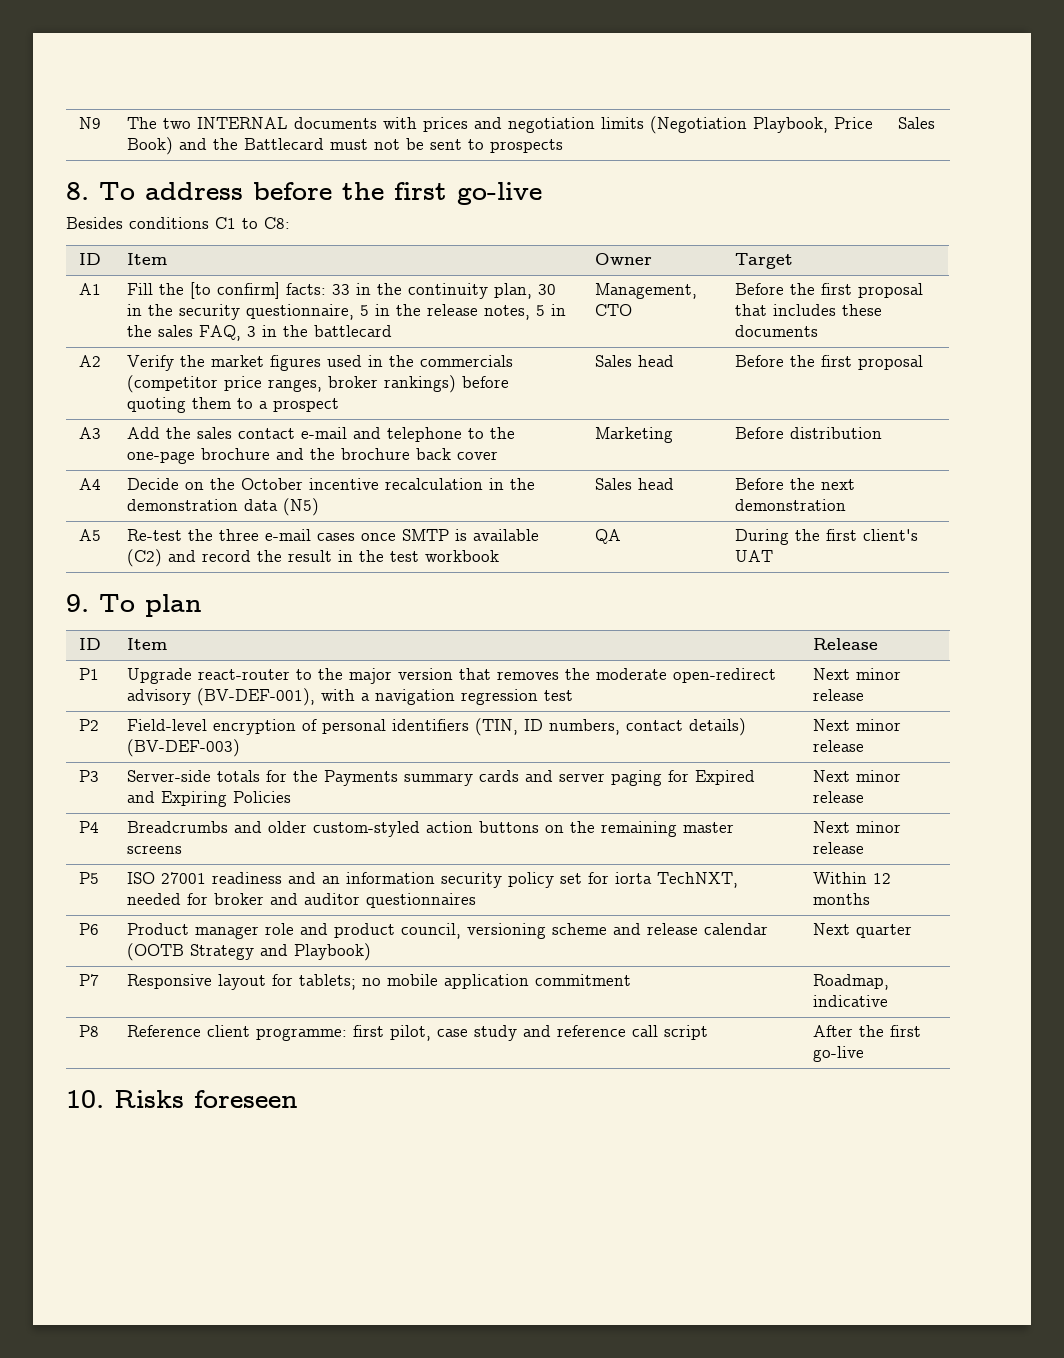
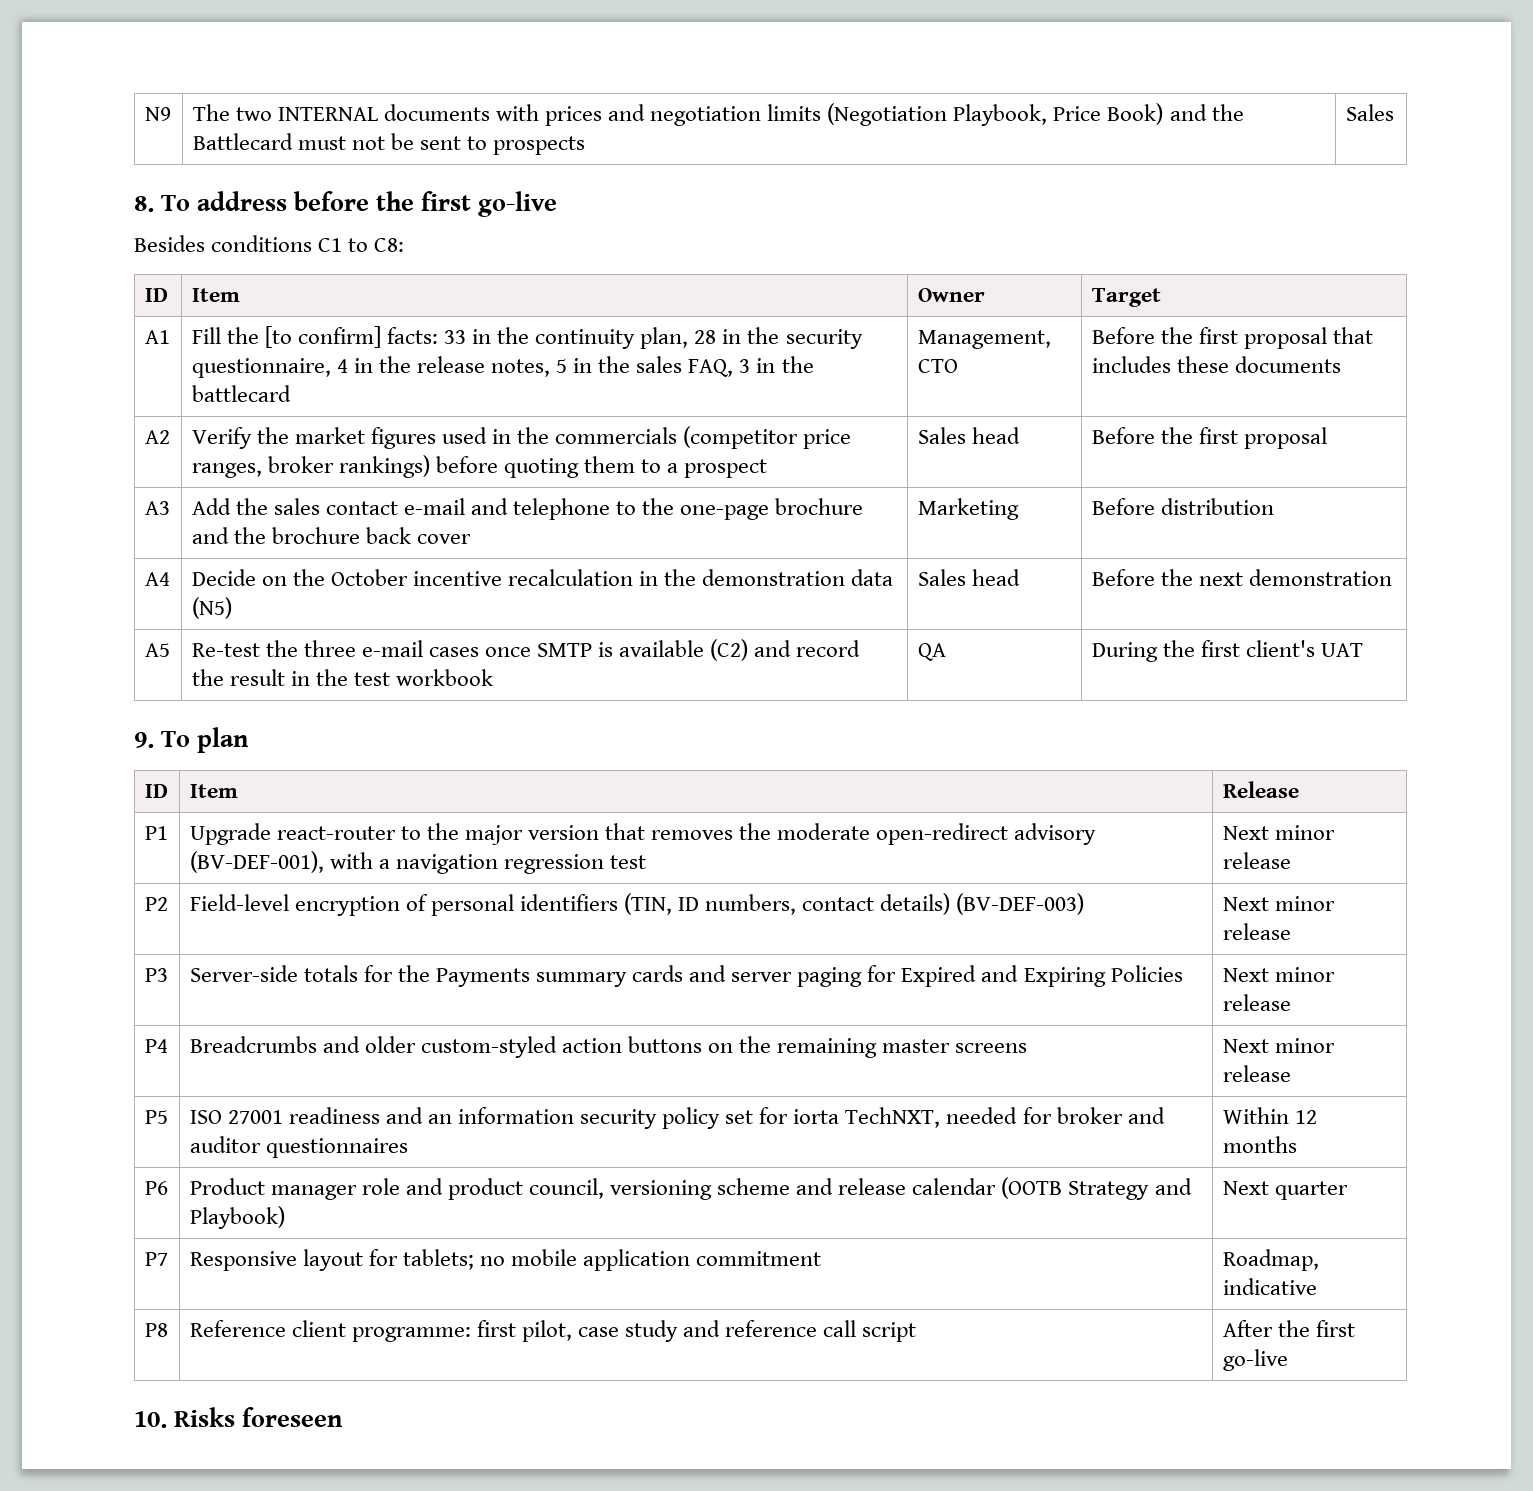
[537,284,556,295] 30 -> [694,330,717,344] 28
[359,305,369,316] 5 -> [336,359,348,373] 4

